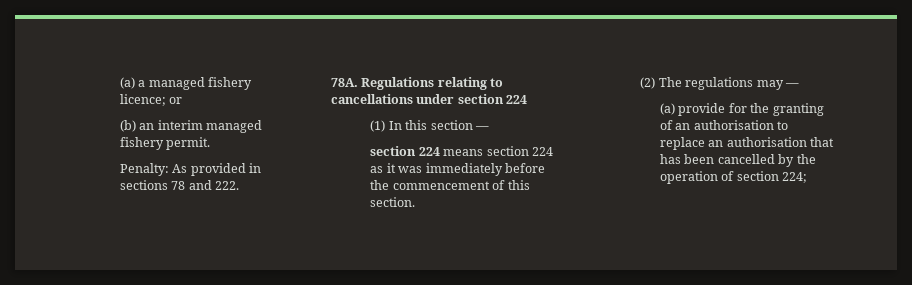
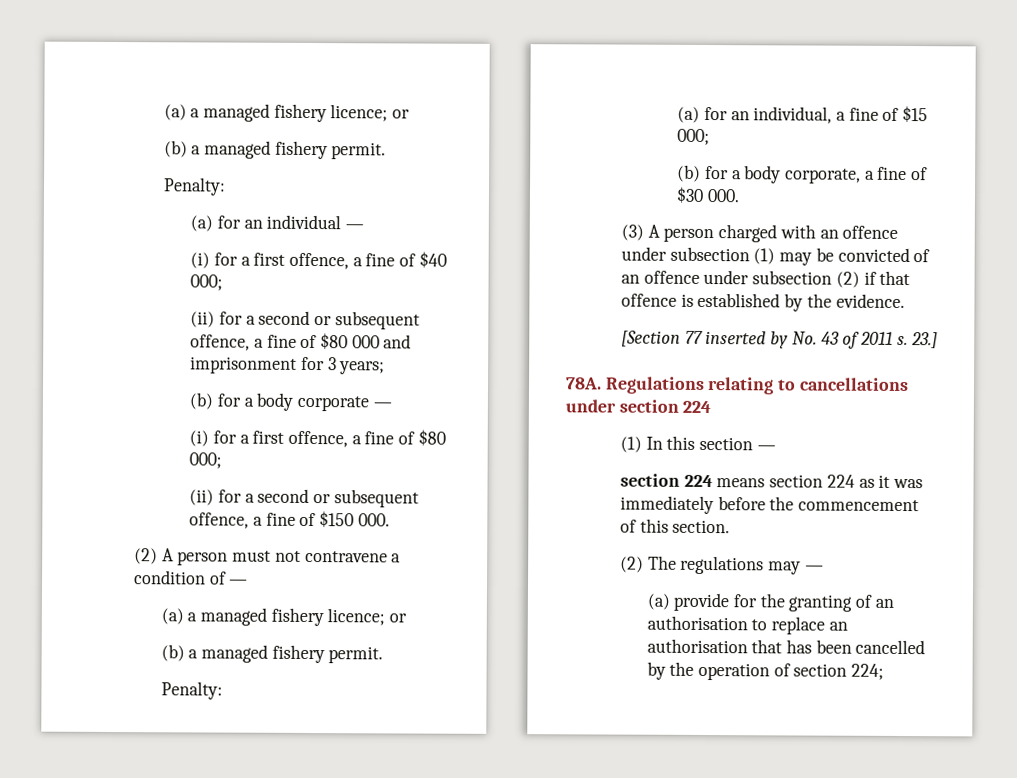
[120,77,253,90] [120,94,183,106] [120,120,263,133] [120,137,211,150] [120,163,262,176] [120,180,240,190] (a) a managed fishery licence; or // (b) an interim managed fishery permit. // Penalty: As provided in sections 78 and 222. -> [163,103,411,123] [163,140,387,160] [162,177,226,196] [190,214,364,232] [190,251,447,270] [190,274,224,291] [190,310,420,330] [190,333,412,351] [190,356,386,375] [189,392,392,412] [189,429,446,448] [189,452,223,469] [189,488,419,508] [189,511,390,529] [134,548,402,566] [134,570,249,585] [160,607,408,627] [160,644,384,664] [160,681,223,700] [677,105,929,124] [677,128,711,146] [677,164,929,184] [676,186,740,203] [621,224,899,243] [621,246,931,266] [621,269,911,288] [621,292,905,312] [621,330,938,349] (a) a managed fishery licence; or // (b) a managed fishery permit. // Penalty: // (a) for an individual — // (i) for a first offence, a fine of $40 000; // (ii) for a second or subsequent offence, a fine of $80 000 and imprisonment for 3 years; // (b) for a body corporate — // (i) for a first offence, a fine of $80 000; // (ii) for a second or subsequent offence, a fine of $150 000. // (2) A person must not contravene a condition of — // (a) a managed fishery licence; or // (b) a managed fishery permit. // Penalty: // (a) for an individual, a fine of $15 000; // (b) for a body corporate, a fine of $30 000. // (3) A person charged with an offence under subsection (1) may be convicted of an offence under subsection (2) if that offence is established by the evidence. // [Section 77 inserted by No. 43 of 2011 s. 23.]

